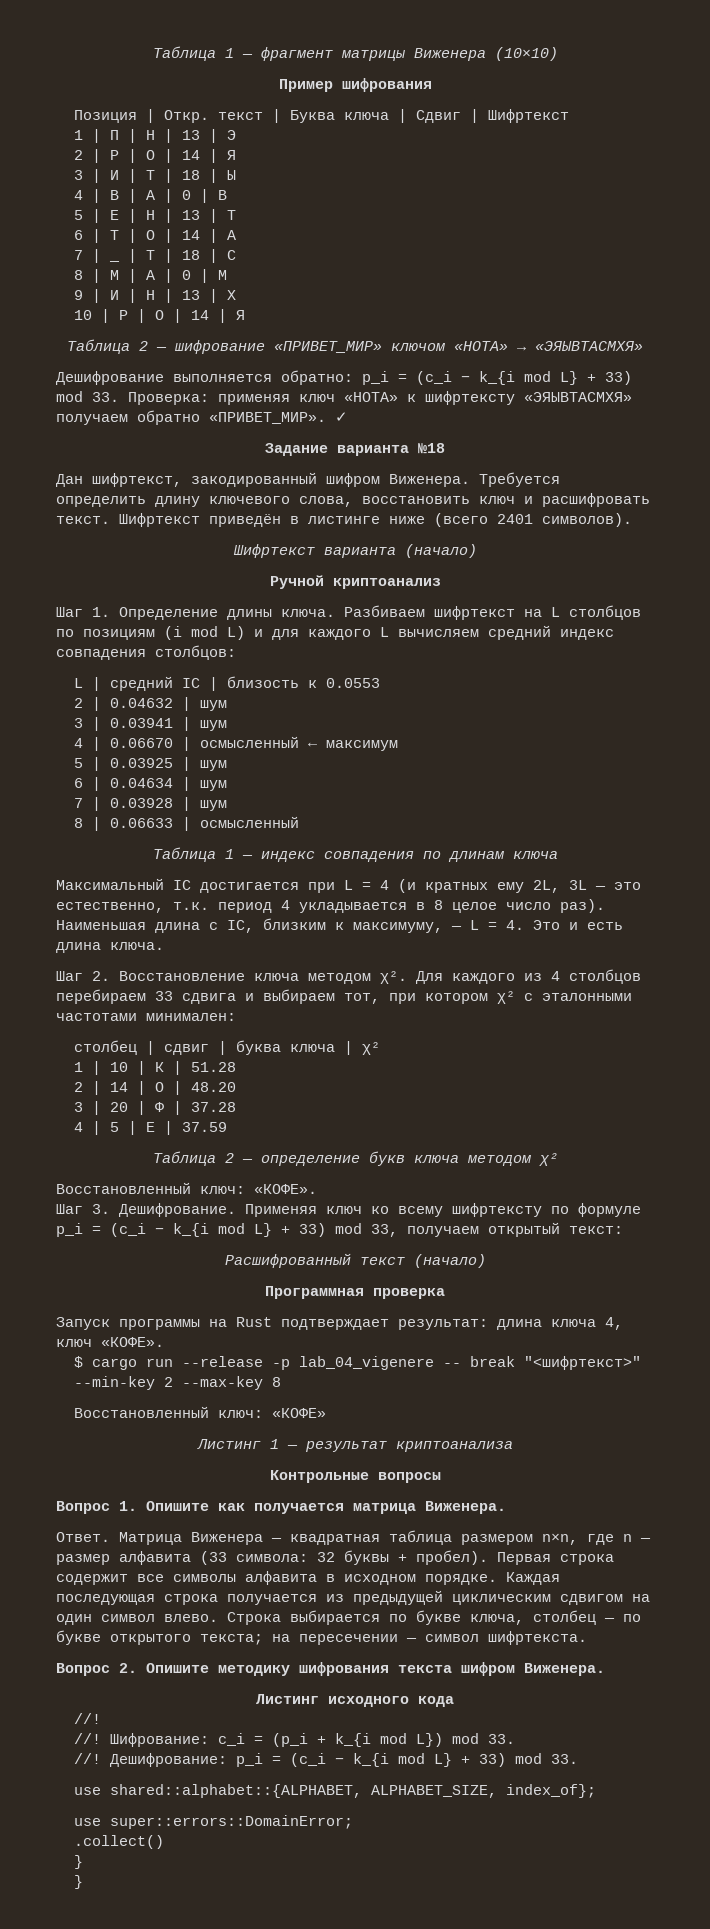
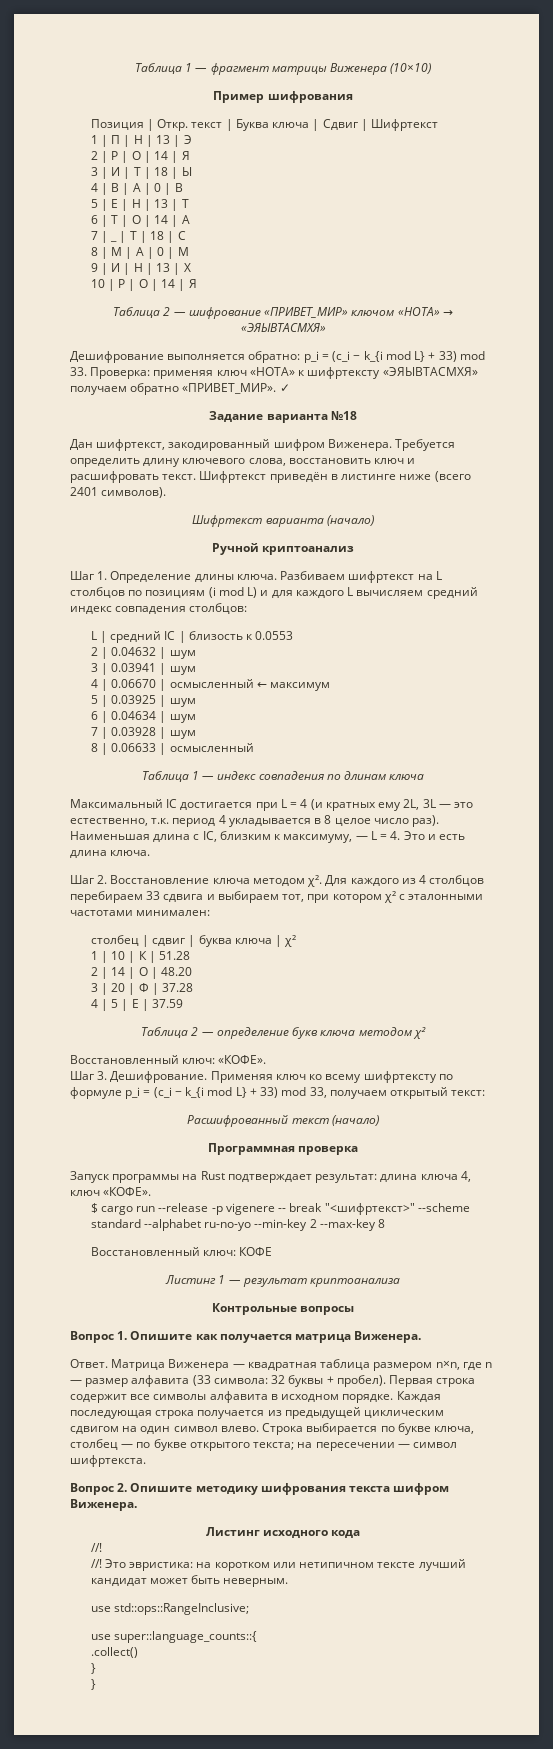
[298,1356,434,1370] lab_04_vigenere -> [225,1203,275,1215] vigenere
(641, 1363) none -> [417,1203,470,1212] [90,1219,252,1231] --scheme standard --alphabet ru-no-yo
[271,1408,326,1418] «КОФЕ» -> [239,1247,273,1256] КОФЕ
[109,1733,515,1747] [73,1753,578,1767] [73,1784,596,1798] [73,1815,353,1829] Шифрование: c_i = (p_i + k_{i mod L}) mod 33. // //! Дешифрование: p_i = (c_i − k_{i mod L} + 33) mod 33. // use shared::alphabet::{ALPHABET, ALPHABET_SIZE, index_of}; // use super::errors::DomainError; -> [104,1559,466,1571] [90,1575,289,1587] [90,1603,249,1615] [90,1631,257,1643] Это эвристика: на коротком или нетипичном тексте лучший кандидат может быть неверным. // use std::ops::RangeInclusive; // use super::language_counts::{

